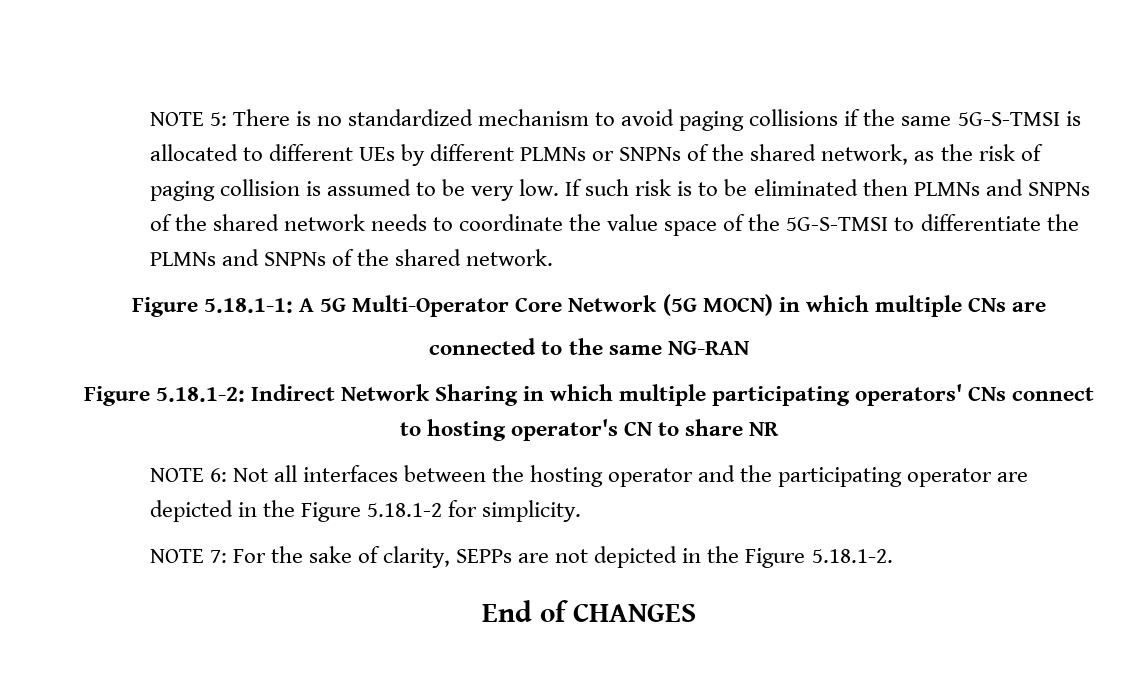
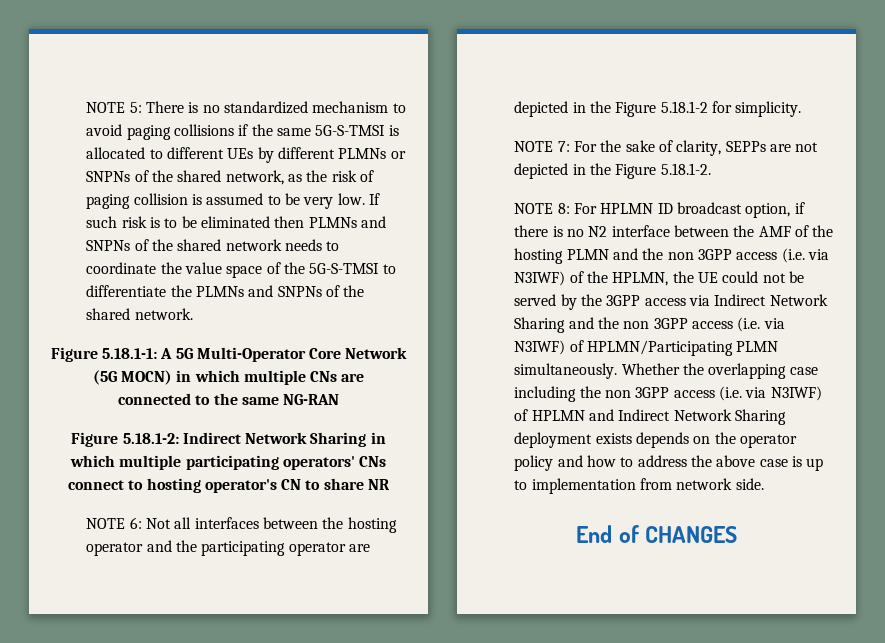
(893, 556) none -> [514,202,805,218] [514,225,834,237] [514,248,829,264] [514,271,804,286] [514,294,828,310] [514,317,785,333] [514,340,779,356] [514,363,818,379] [514,386,822,402] [514,409,786,425] [514,432,797,448] [514,455,824,471] [514,478,764,494] // NOTE 8: For HPLMN ID broadcast option, if there is no N2 interface between the AMF of the hosting PLMN and the non 3GPP access (i.e. via N3IWF) of the HPLMN, the UE could not be served by the 3GPP access via Indirect Network Sharing and the non 3GPP access (i.e. via N3IWF) of HPLMN/Participating PLMN simultaneously. Whether the overlapping case including the non 3GPP access (i.e. via N3IWF) of HPLMN and Indirect Network Sharing deployment exists depends on the operator policy and how to address the above case is up to implementation from network side.

